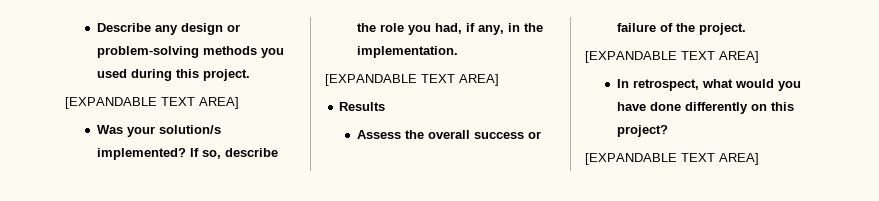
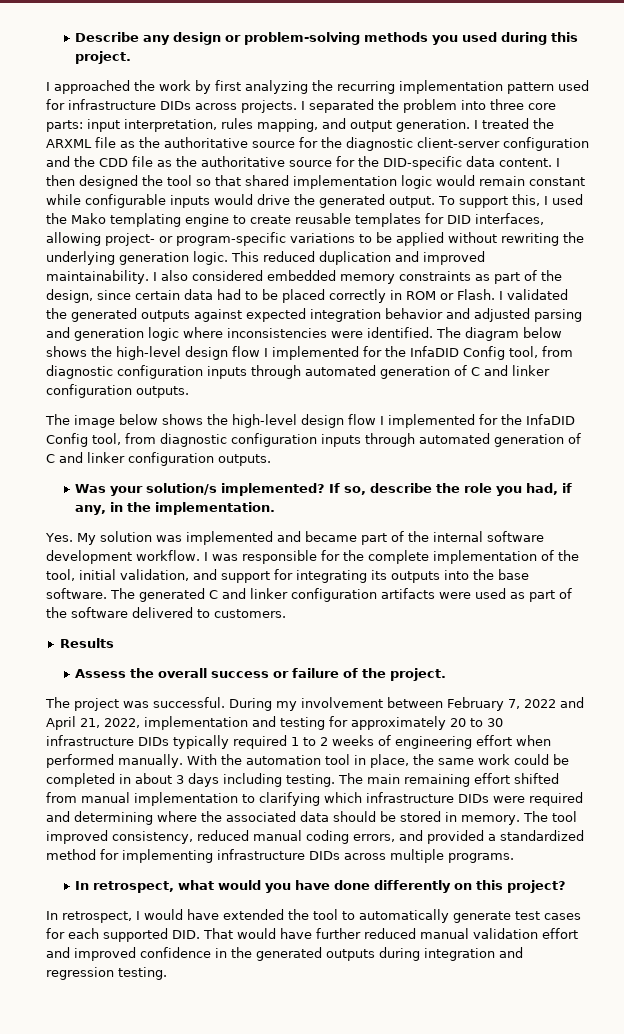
[65,97,239,109] [EXPANDABLE TEXT AREA] -> [46,80,589,94] [46,99,556,113] [46,118,554,132] [46,137,589,151] [46,156,560,170] [46,175,585,189] [46,194,583,208] [46,213,544,227] [46,232,584,246] [46,251,485,265] [46,270,562,284] [46,289,568,303] [46,308,582,322] [46,327,562,341] [46,346,573,360] [46,365,550,379] [46,384,189,398] [45,414,575,428] [46,433,581,447] [46,452,271,466] I approached the work by first analyzing the recurring implementation pattern used for infrastructure DIDs across projects. I separated the problem into three core parts: input interpretation, rules mapping, and output generation. I treated the ARXML file as the authoritative source for the diagnostic client-server configuration and the CDD file as the authoritative source for the DID-specific data content. I then designed the tool so that shared implementation logic would remain constant while configurable inputs would drive the generated output. To support this, I used the Mako templating engine to create reusable templates for DID interfaces, allowing project- or program-specific variations to be applied without rewriting the underlying generation logic. This reduced duplication and improved maintainability. I also considered embedded memory constraints as part of the design, since certain data had to be placed correctly in ROM or Flash. I validated the generated outputs against expected integration behavior and adjusted parsing and generation logic where inconsistencies were identified. The diagram below shows the high-level design flow I implemented for the InfaDID Config tool, from diagnostic configuration inputs through automated generation of C and linker configuration outputs. // The image below shows the high-level design flow I implemented for the InfaDID Config tool, from diagnostic configuration inputs through automated generation of C and linker configuration outputs.
[325,74,499,86] [EXPANDABLE TEXT AREA] -> [45,531,544,545] [46,550,579,564] [46,569,529,583] [46,588,572,602] [46,607,286,618] Yes. My solution was implemented and became part of the internal software development workflow. I was responsible for the complete implementation of the tool, initial validation, and support for integrating its outputs into the base software. The generated C and linker configuration artifacts were used as part of the software delivered to customers.
[585,51,759,63] [EXPANDABLE TEXT AREA] -> [45,697,584,711] [46,716,503,730] [46,735,551,749] [46,754,569,768] [46,773,559,787] [46,792,583,806] [46,811,577,825] [46,830,584,844] [46,849,514,863] The project was successful. During my involvement between February 7, 2022 and April 21, 2022, implementation and testing for approximately 20 to 30 infrastructure DIDs typically required 1 to 2 weeks of engineering effort when performed manually. With the automation tool in place, the same work could be completed in about 3 days including testing. The main remaining effort shifted from manual implementation to clarifying which infrastructure DIDs were required and determining where the associated data should be stored in memory. The tool improved consistency, reduced manual coding errors, and provided a standardized method for implementing infrastructure DIDs across multiple programs.
[585,153,759,165] [EXPANDABLE TEXT AREA] -> [46,909,581,923] [46,928,578,942] [46,947,523,961] [46,967,167,980] In retrospect, I would have extended the tool to automatically generate test cases for each supported DID. That would have further reduced manual validation effort and improved confidence in the generated outputs during integration and regression testing.

